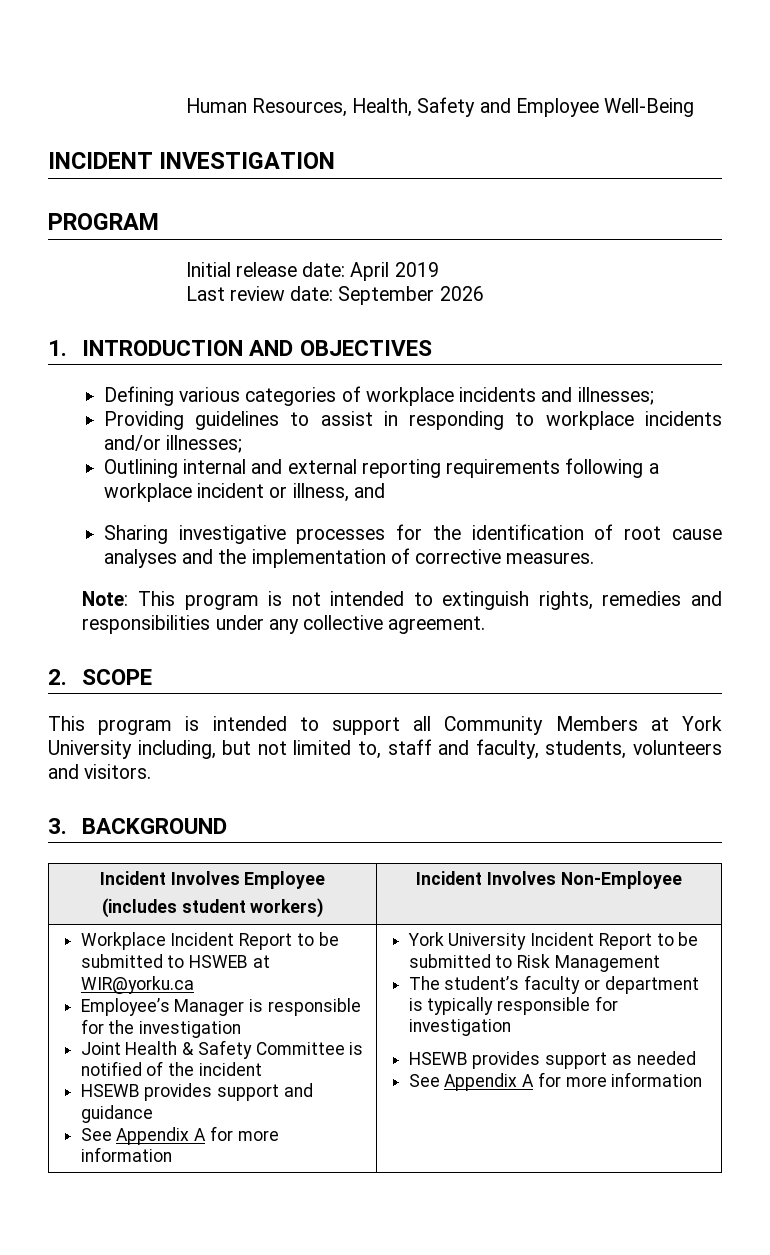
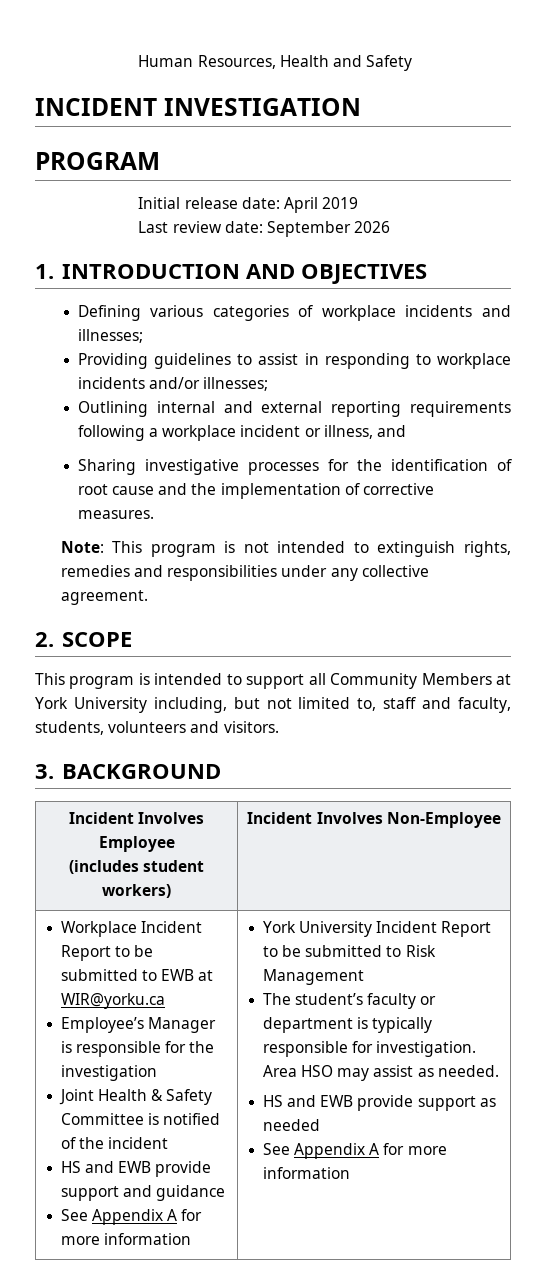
[352,97,695,117] Health, Safety and Employee Well-Being -> [279,55,413,71] Health and Safety
[103,549,177,568] analyses -> (155, 490) none
[189,955,249,968] HSWEB -> [161,969,195,981] EWB
[80,1083,213,1101] HSEWB provides -> [60,1161,212,1177] HS and EWB provide
[408,1019,511,1036] [408,1051,541,1069] investigation // HSEWB provides -> [376,1041,477,1057] [262,1065,499,1081] [262,1095,414,1111] investigation. Area HSO may assist as needed. // HS and EWB provide

